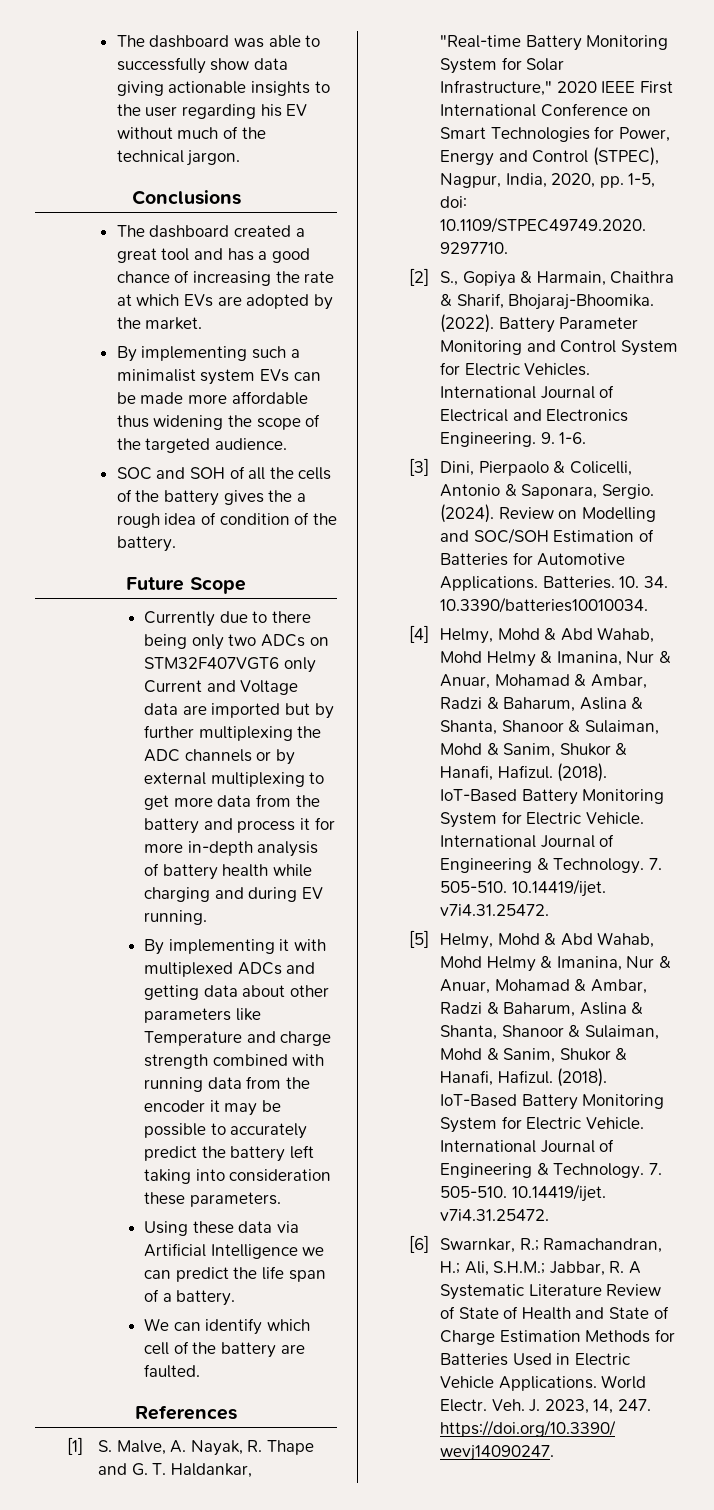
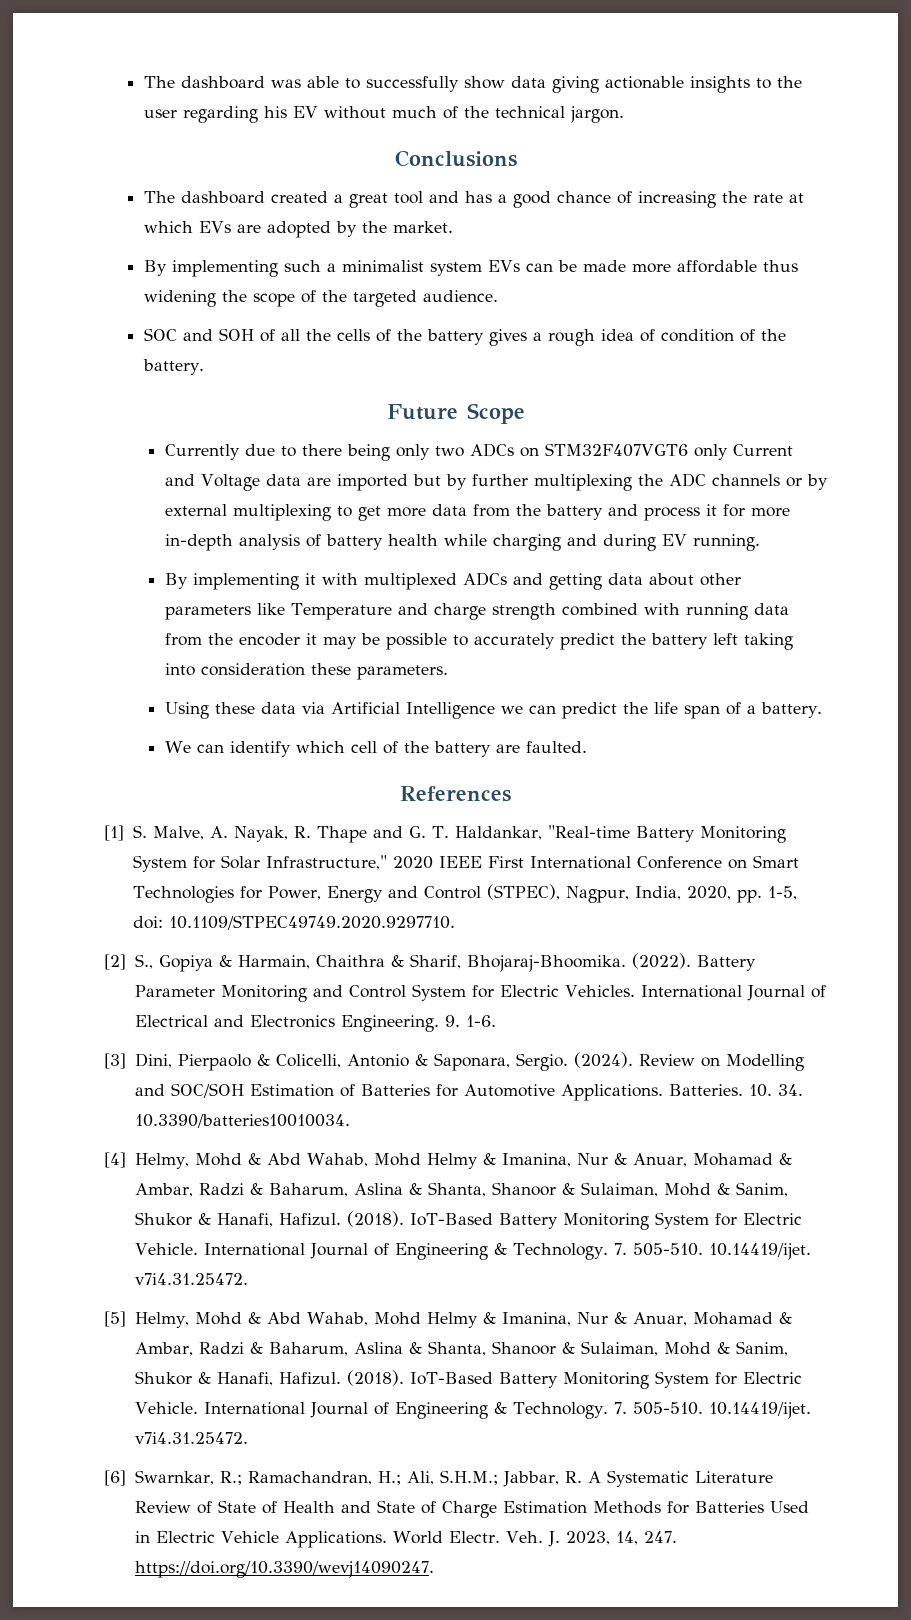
[268,490,293,502] the -> (528, 337) none

